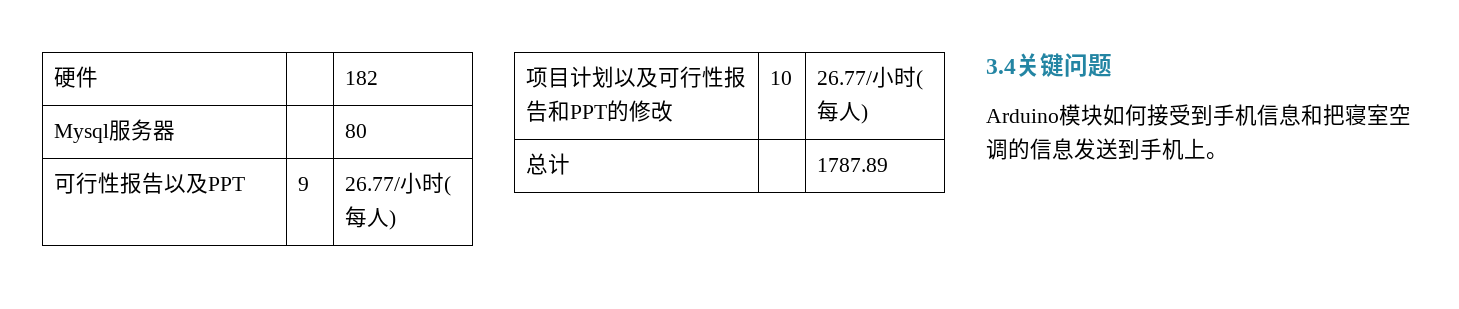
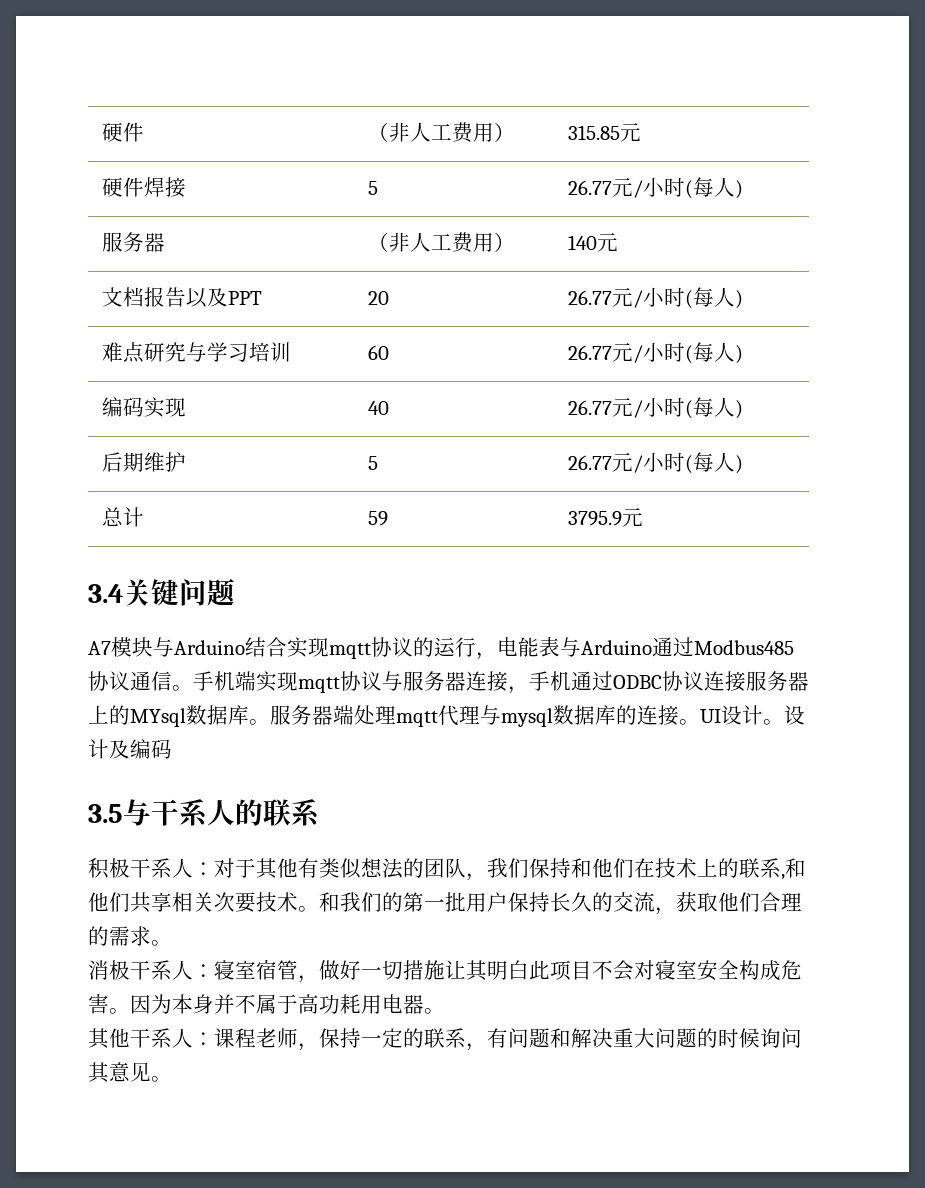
[345,71,379,85] [54,119,176,143] [345,124,368,138] [54,172,246,194] [298,177,310,191] [345,172,452,196] [345,206,397,230] [526,66,747,88] [526,100,674,122] [770,71,793,85] [817,71,873,85] | 182 // Mysql服务器 | | 80 // 可行性报告以及PPT | 9 | 26.77/小时(每人) // 项目计划以及可行性报告和PPT的修改 | 10 | 26.77/ -> [368,122,516,143] [568,123,642,142] [102,177,187,198] [368,181,379,195] [568,177,744,199] [102,232,166,252] [368,232,516,253] [568,233,619,252] [102,287,263,308] [368,291,390,305] [568,287,744,309] [102,342,292,363] [368,345,390,360] [568,342,744,364] [102,397,187,418] [368,401,390,415] [568,397,744,419] [102,452,187,472] [368,456,379,470] [568,453,644,473] （非人工费用） | 315.85元 // 硬件焊接 | 5 | 26.77元/小时(每人) // 服务器 | （非人工费用） | 140元 // 文档报告以及PPT | 20 | 26.77元/小时(每人) // 难点研究与学习培训 | 60 | 26.77元/小时(每人) // 编码实现 | 40 | 26.77元/小时(每人) // 后期维护 | 5 | 26.77元/
[817,158,889,172] | 1787.89 -> [368,511,389,526] [568,508,644,527] 59 | 3795.9元
[986,104,1411,126] [986,138,1206,160] Arduino模块如何接受到手机信息和把寝室空调的信息发送到手机上 -> [88,637,794,660] [88,671,809,694] [88,705,805,727] [88,739,172,759] [88,799,319,827] [88,858,806,881] [88,892,802,915] [88,926,172,946] [88,959,802,983] [88,994,445,1014] [88,1028,802,1051] [88,1062,151,1083] A7模块与Arduino结合实现mqtt协议的运行，电能表与Arduino通过Modbus485协议通信。手机端实现mqtt协议与服务器连接，手机通过ODBC协议连接服务器上的MYsql数据库。服务器端处理mqtt代理与mysql数据库的连接。UI设计。设计及编码 // 3.5与干系人的联系 // 积极干系人：对于其他有类似想法的团队，我们保持和他们在技术上的联系,和他们共享相关次要技术。和我们的第一批用户保持长久的交流，获取他们合理的需求。 // 消极干系人：寝室宿管，做好一切措施让其明白此项目不会对寝室安全构成危害。因为本身并不属于高功耗用电器。 // 其他干系人：课程老师，保持一定的联系，有问题和解决重大问题的时候询问其意见

